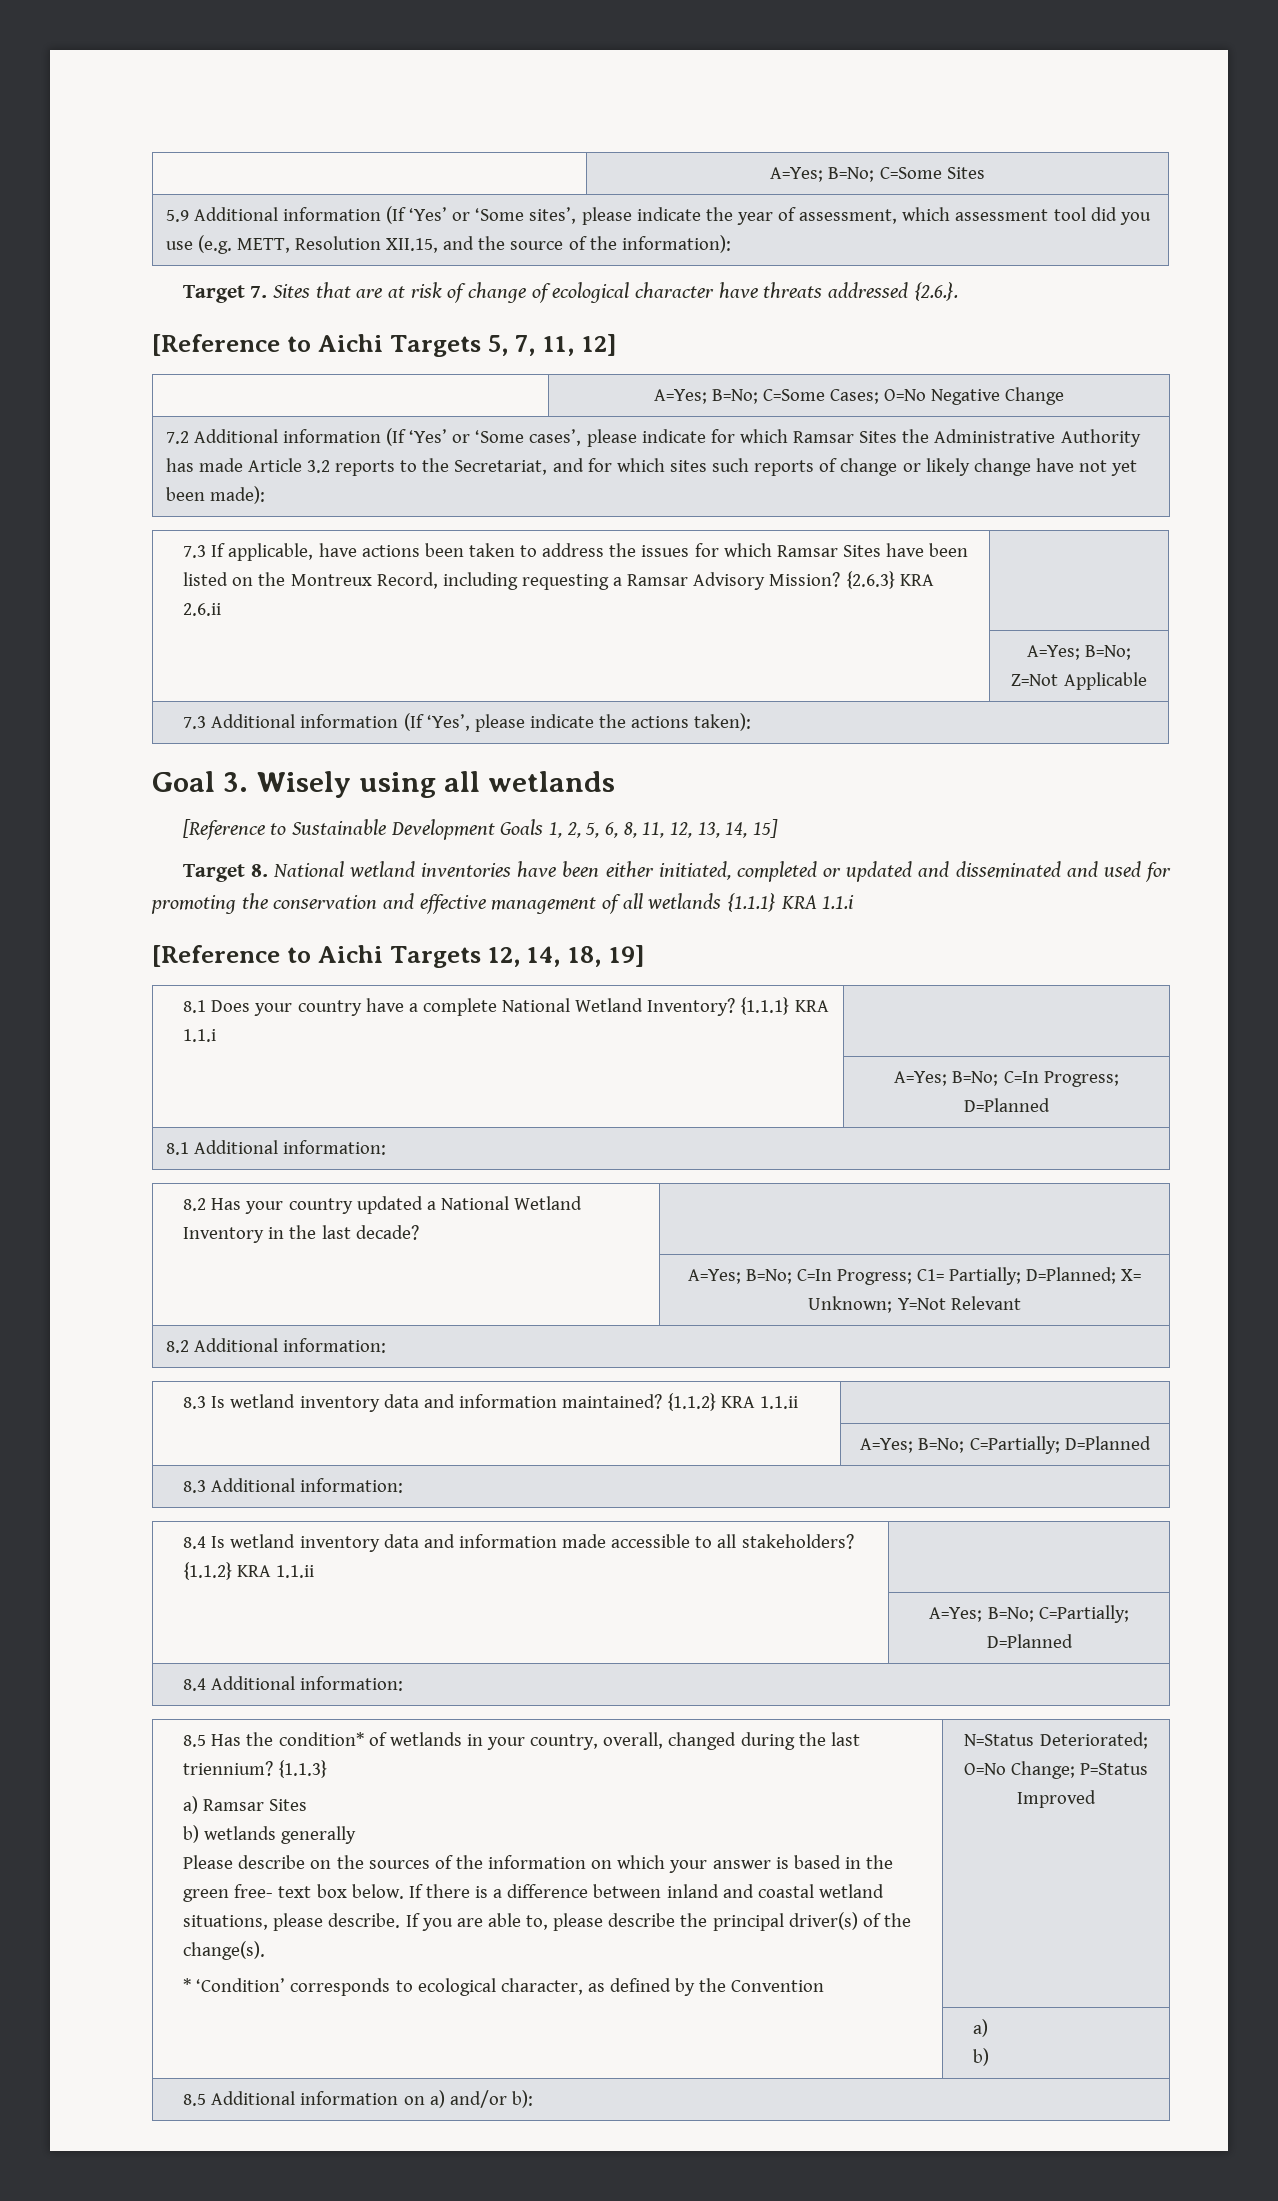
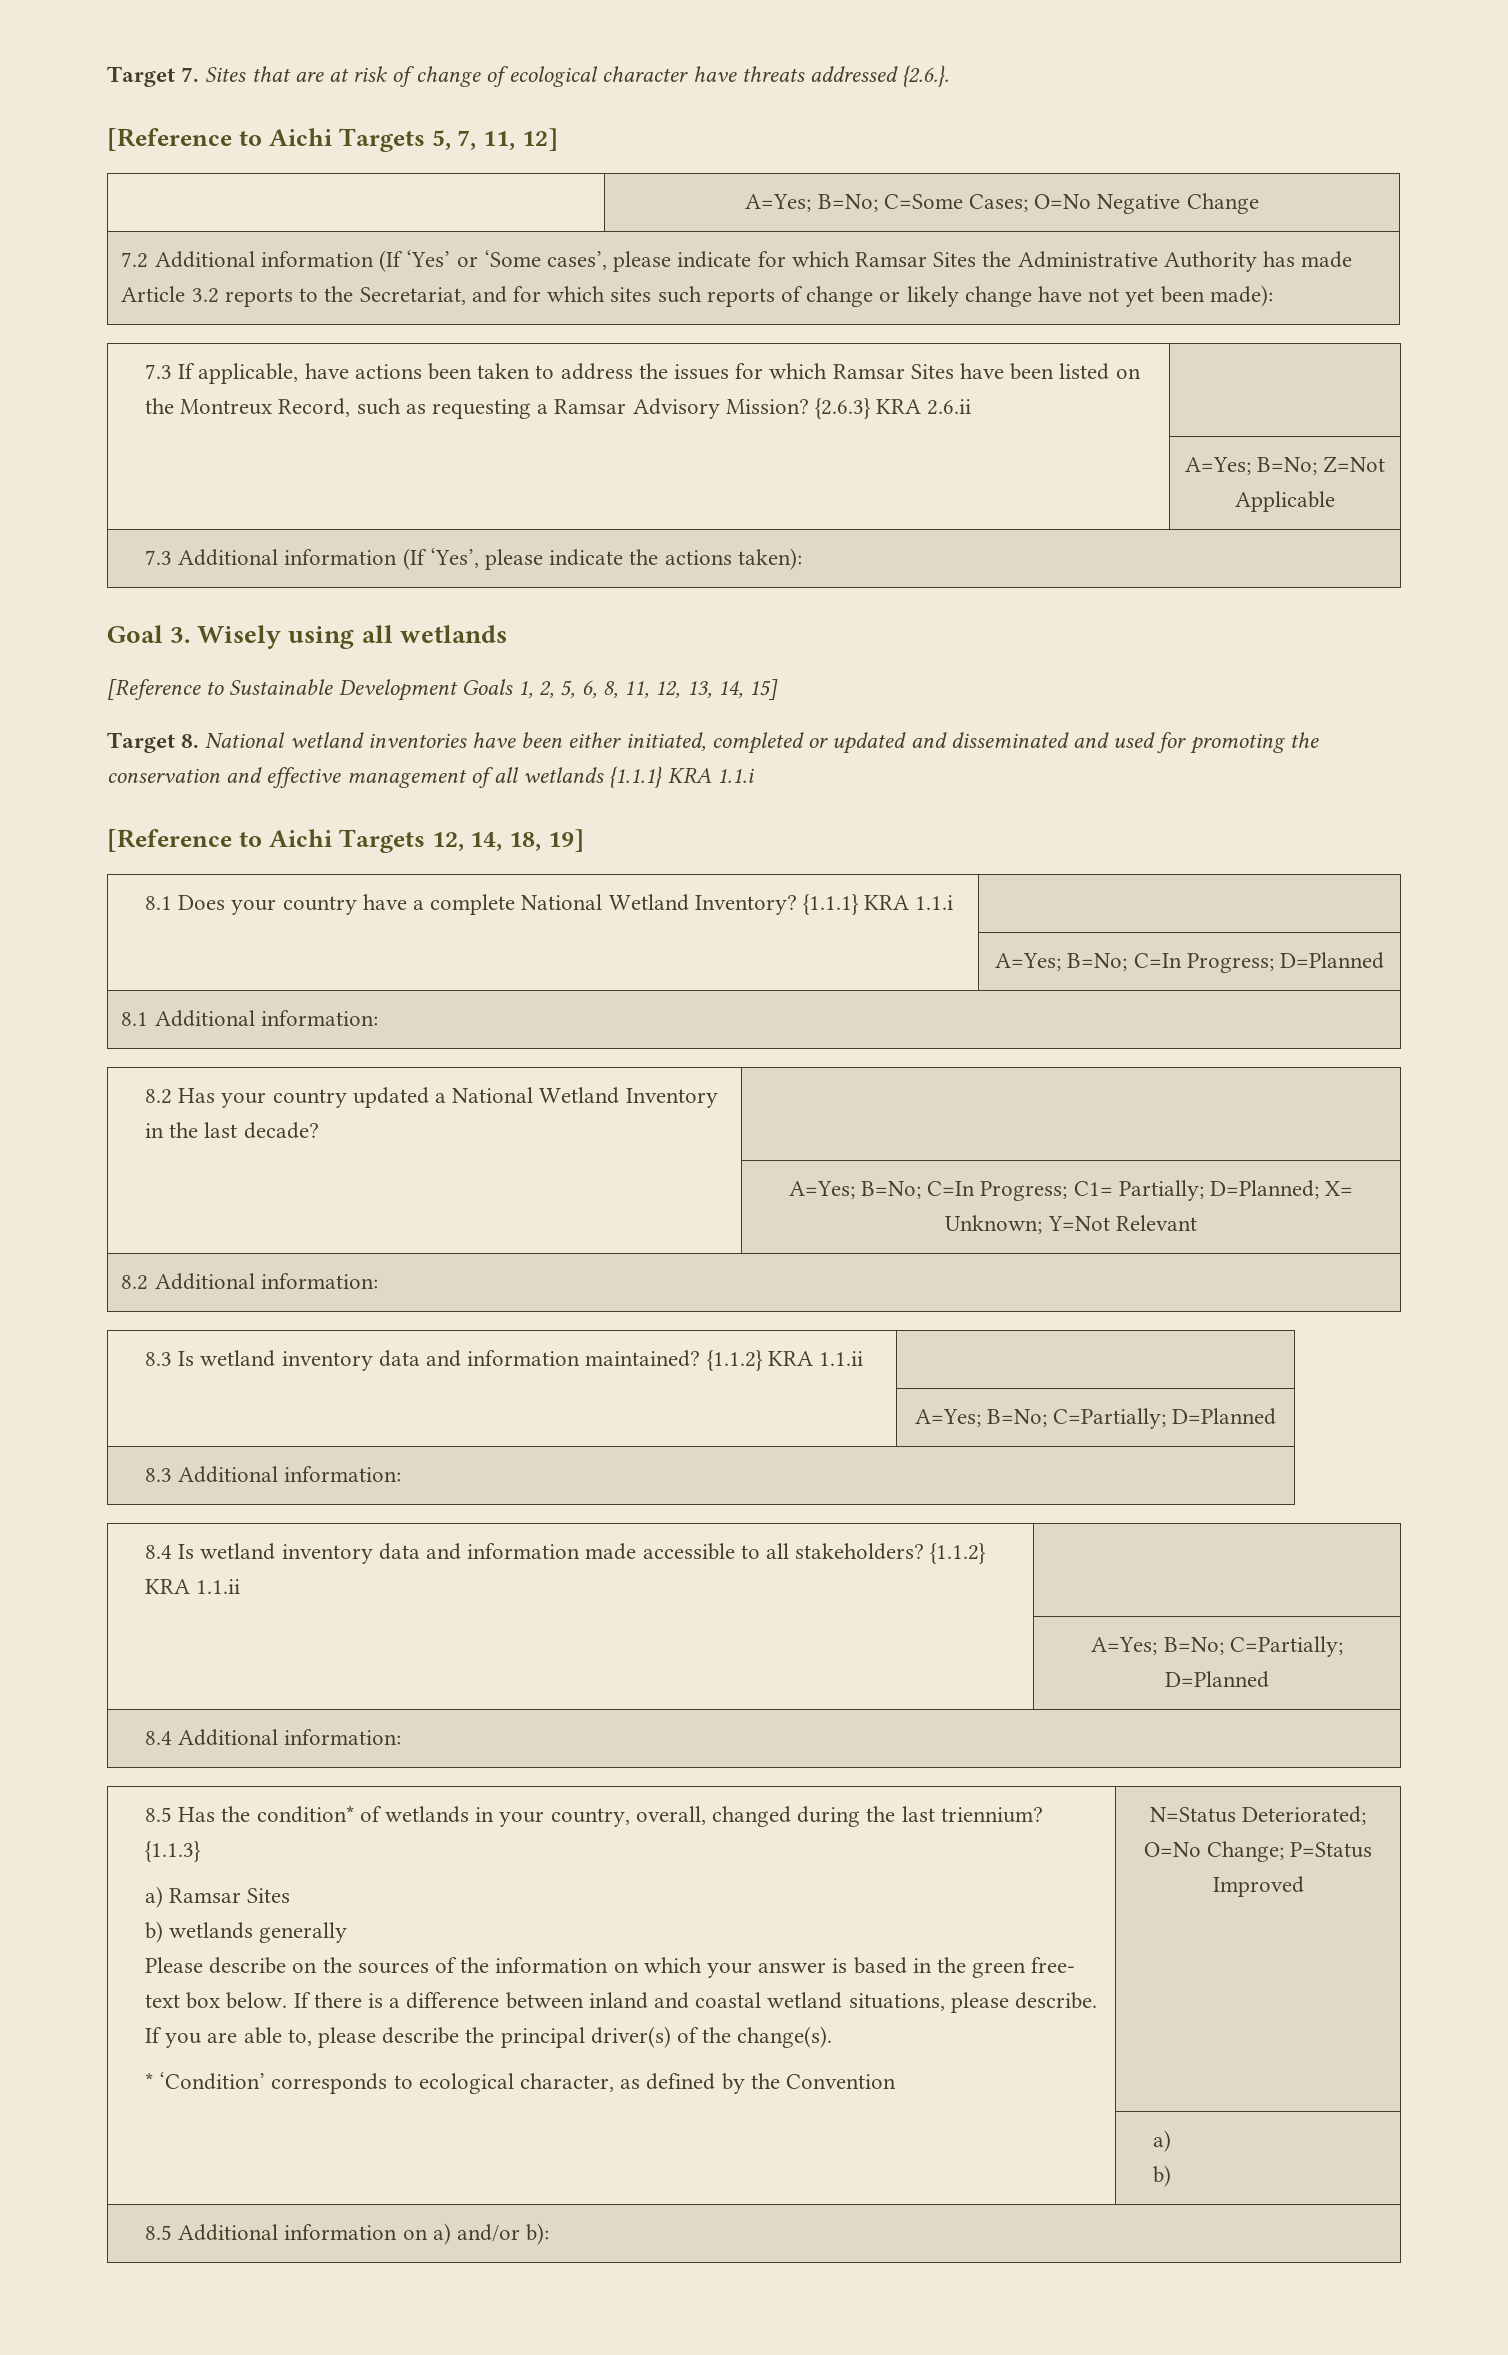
[770,167,985,182] [165,206,1151,225] [165,235,731,254] | A=Yes; B=No; C=Some Sites // 5.9 Additional information (If ‘Yes’ or ‘Some sites’, please indicate the year of assessment, which assessment tool did you use (e.g. METT, Resolution XII.15, and the source of the information): // -> (107, 76) none
[442,572,518,590] including -> [356,398,426,415] such as

